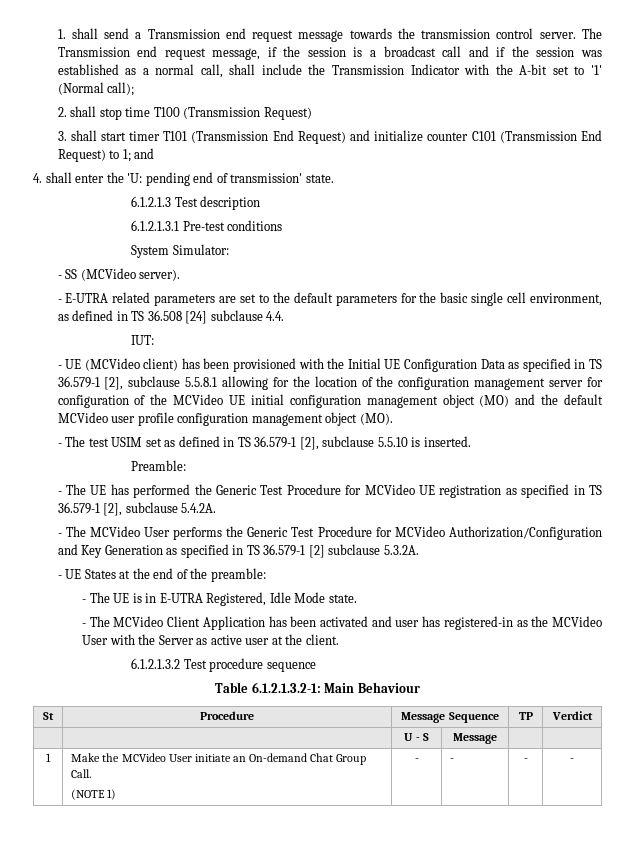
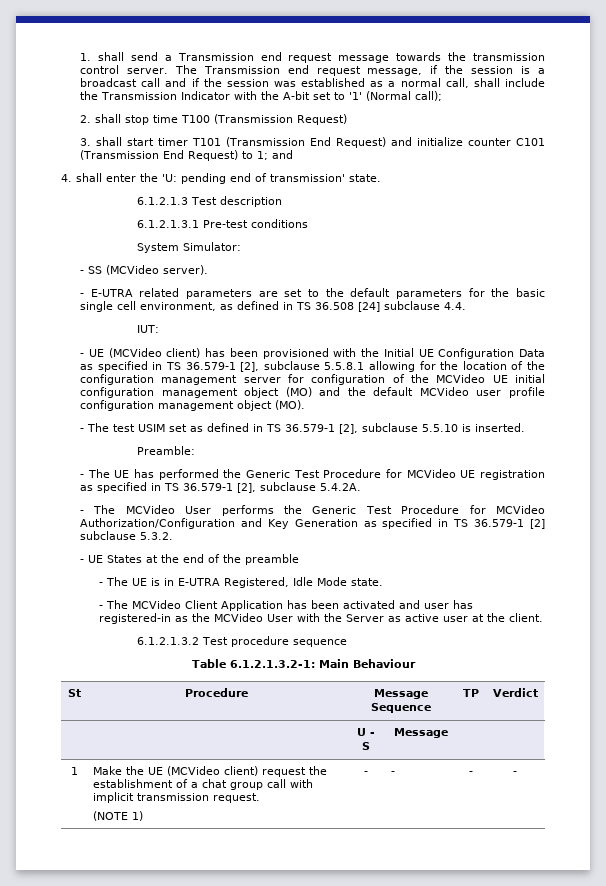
[383,545,419,555] 5.3.2A. -> [140,532,174,540] 5.3.2.
[210,568,266,582] preamble: -> [245,554,300,565] preamble
[121,753,367,765] [71,769,92,778] MCVideo User initiate an On-demand Chat Group Call. -> [148,766,328,777] [93,779,314,790] [93,792,261,803] UE (MCVideo client) request the establishment of a chat group call with implicit transmission request.

